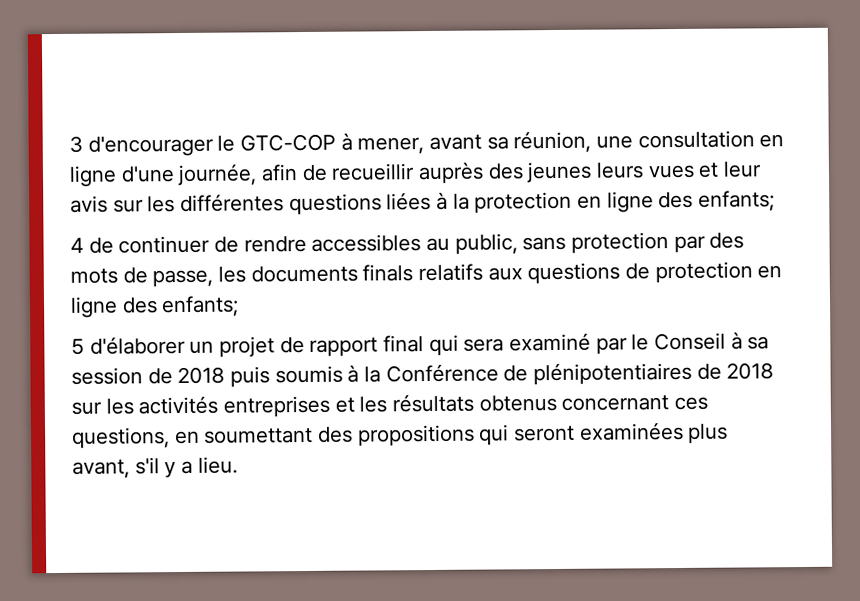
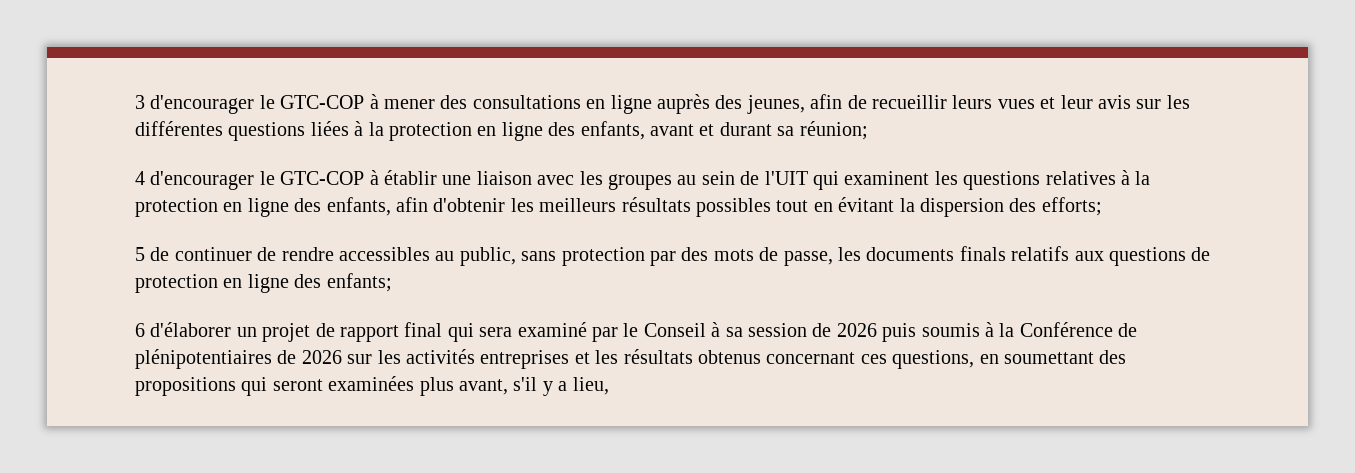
[357,130,785,155] [69,161,593,187] mener, avant sa réunion, une consultation en ligne d'une journée, afin de recueillir auprès des jeunes -> [384,94,947,114] mener des consultations en ligne auprès des jeunes, afin de recueillir
[698,190,776,212] [70,237,84,253] enfants; // 4 -> [580,121,868,140] [135,170,1151,190] [135,197,1102,217] [135,247,145,261] enfants, avant et durant sa réunion; // 4 d'encourager le GTC-COP à établir une liaison avec les groupes au sein de l'UIT qui examinent les questions relatives à la protection en ligne des enfants, afin d'obtenir les meilleurs résultats possibles tout en évitant la dispersion des efforts; // 5
[71,338,85,355] 5 -> [135,323,145,337] 6
[177,366,226,385] 2018 -> [836,323,877,337] 2026
[726,362,775,380] 2018 -> [301,350,342,364] 2026
[197,456,238,474] lieu. -> [572,377,609,395] lieu,

